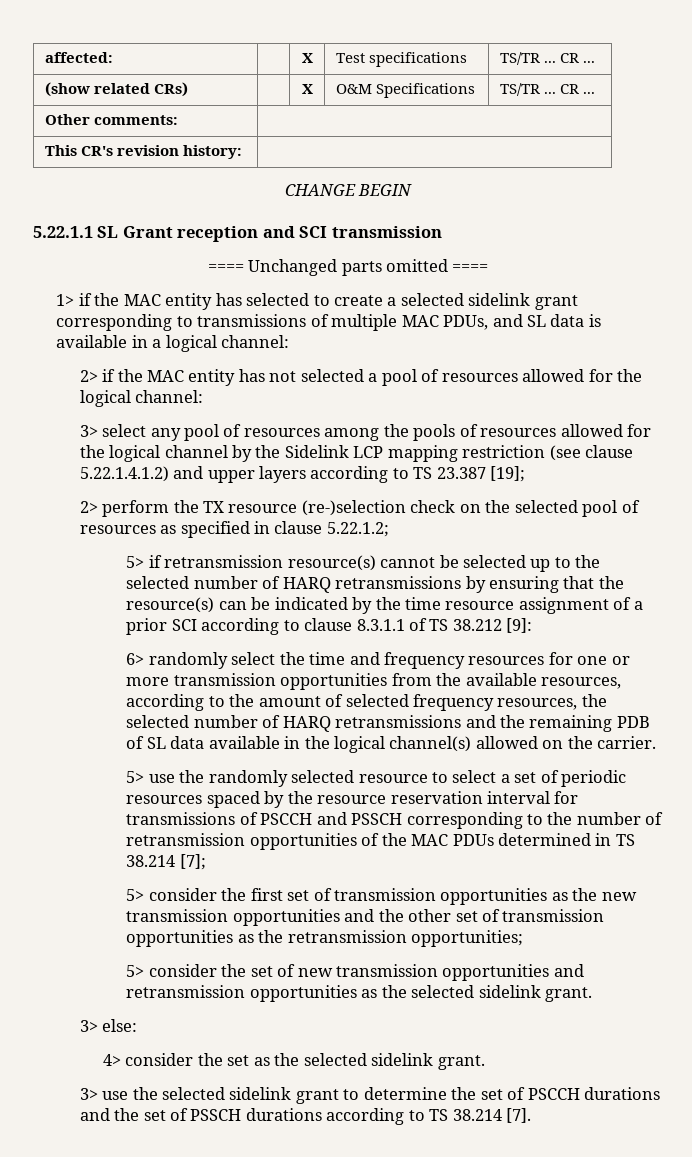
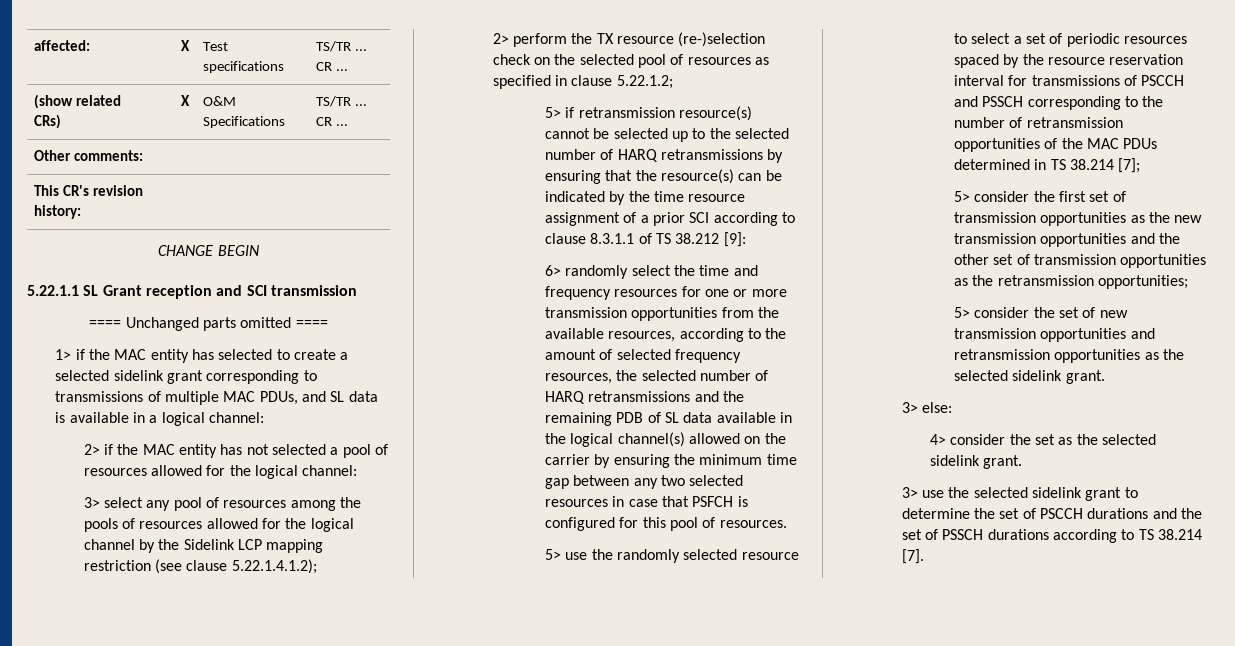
[79,466,526,483] 5.22.1.4.1.2) and upper layers according to TS 23.387 [19]; -> [231,559,317,574] 5.22.1.4.1.2);
[597,736,657,749] carrier. -> [544,454,797,468] [544,475,744,489] [544,496,748,507] [544,517,787,531] carrier by ensuring the minimum time gap between any two selected resources in case that PSFCH is configured for this pool of resources.

